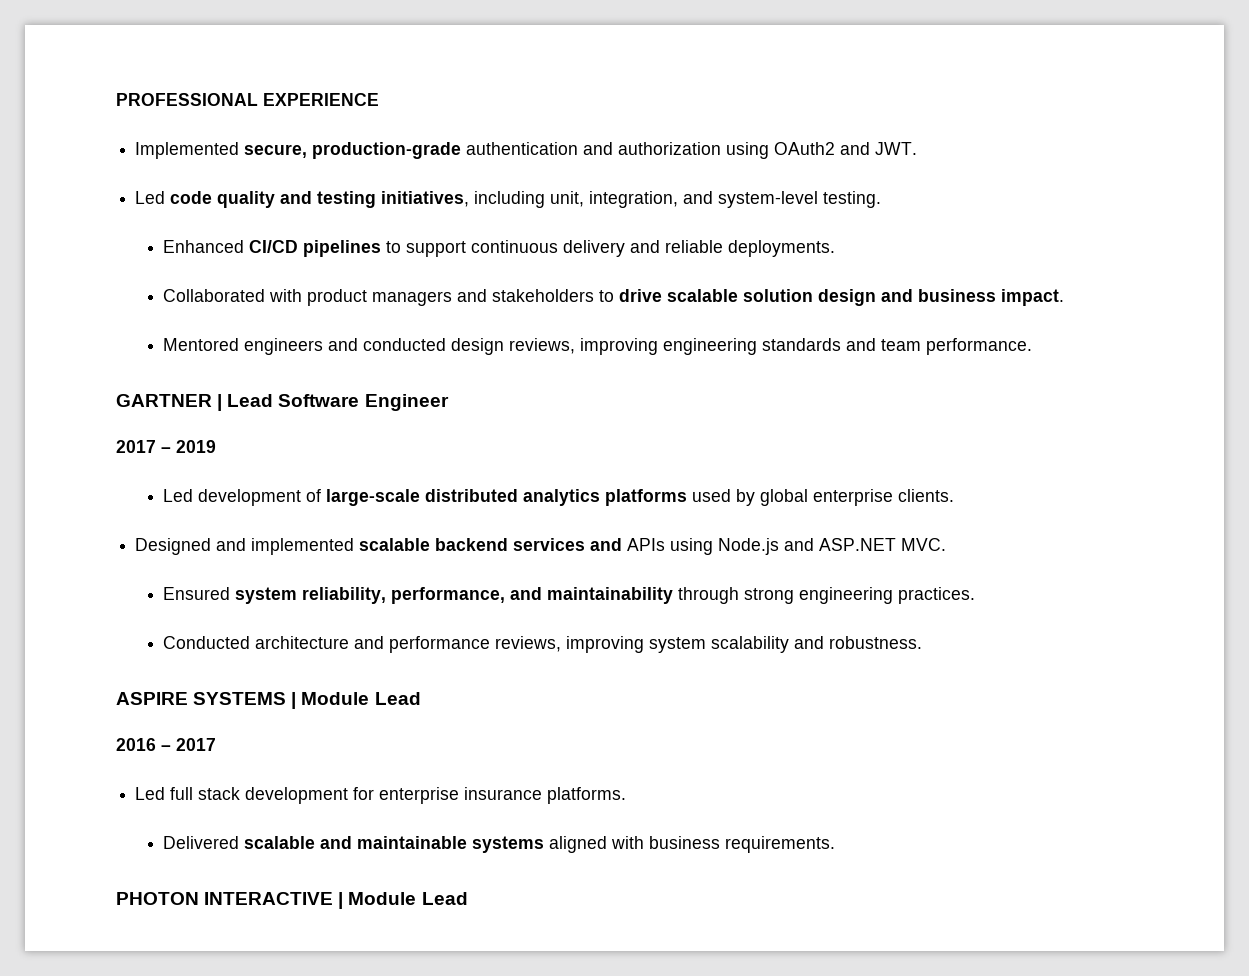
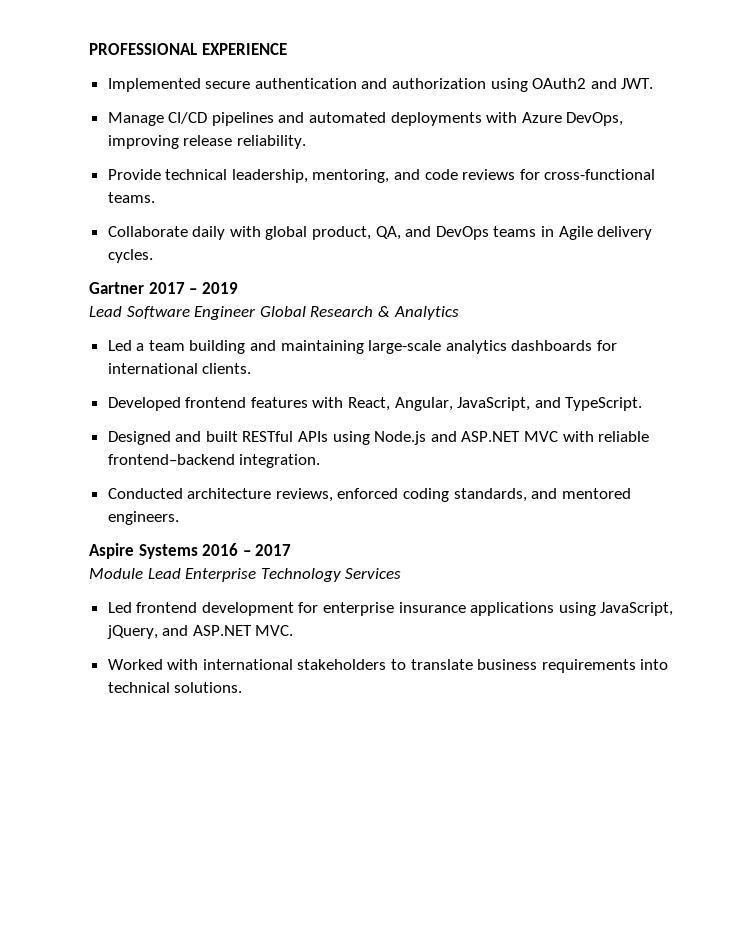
[244,142,462,159] secure, production-grade -> [205,81,251,89] secure
[135,191,882,208] [163,240,836,257] [163,289,1065,306] [163,338,1033,355] [116,394,449,411] [116,440,216,453] [163,489,955,506] [135,538,623,555] Led code quality and testing initiatives, including unit, integration, and system-level testing. // Enhanced CI/CD pipelines to support continuous delivery and reliable deployments. // Collaborated with product managers and stakeholders to drive scalable solution design and business impact. // Mentored engineers and conducted design reviews, improving engineering standards and team performance. // GARTNER | Lead Software Engineer // 2017 – 2019 // Led development of large-scale distributed analytics platforms used by global enterprise clients. // Designed and implemented scalable backend services and -> [107,112,624,126] [107,135,306,149] [107,169,656,183] [107,192,155,203] [107,226,653,240] [107,249,153,263] [89,282,238,294] [89,306,459,320] [107,340,618,354] [107,363,252,374] [107,397,643,411] [107,431,294,445] Manage CI/CD pipelines and automated deployments with Azure DevOps, improving release reliability. // Provide technical leadership, mentoring, and code reviews for cross-functional teams. // Collaborate daily with global product, QA, and DevOps teams in Agile delivery cycles. // Gartner 2017 – 2019 // Lead Software Engineer Global Research & Analytics // Led a team building and maintaining large-scale analytics dashboards for international clients. // Developed frontend features with React, Angular, JavaScript, and TypeScript. // Designed and built RESTful
[901,538,947,551] [163,587,976,604] [163,636,923,653] [116,692,421,709] [116,738,216,751] [135,787,241,800] MVC. // Ensured system reliability, performance, and maintainability through strong engineering practices. // Conducted architecture and performance reviews, improving system scalability and robustness. // ASPIRE SYSTEMS | Module Lead // 2016 – 2017 // Led full stack -> [524,431,650,442] [107,454,321,468] [107,488,631,502] [107,511,179,525] [89,543,292,559] [89,568,402,582] [107,602,198,613] MVC with reliable frontend–backend integration. // Conducted architecture reviews, enforced coding standards, and mentored engineers. // Aspire Systems 2016 – 2017 // Module Lead Enterprise Technology Services // Led frontend
[547,787,627,804] [163,836,836,853] [116,892,468,909] platforms. // Delivered scalable and maintainable systems aligned with business requirements. // PHOTON INTERACTIVE | Module Lead -> [470,602,674,616] [106,625,294,639] [107,659,669,673] [107,682,243,693] applications using JavaScript, jQuery, and ASP.NET MVC. // Worked with international stakeholders to translate business requirements into technical solutions.

